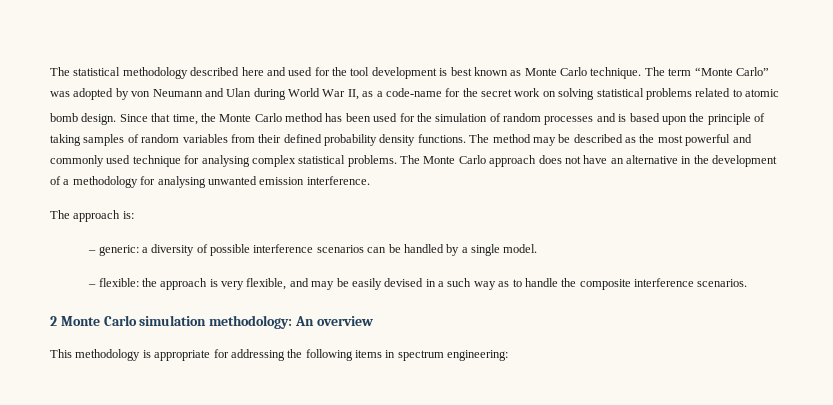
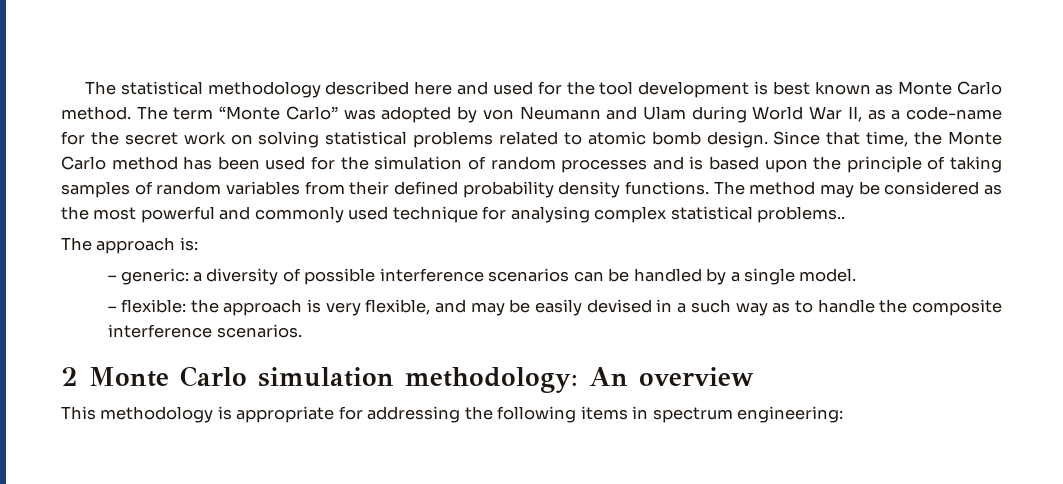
[590,67,642,79] technique. -> [61,106,131,120] method.
[226,88,252,97] Ulan -> [642,106,686,120] Ulam
(779, 93) // -> (646, 138) none
[573,134,623,143] described -> [884,181,980,195] considered
[347,155,778,167] [50,176,370,188] problems. The Monte Carlo approach does not have an alternative in the development of a methodology for analysing unwanted emission interference. -> [757,206,846,223] problems..

